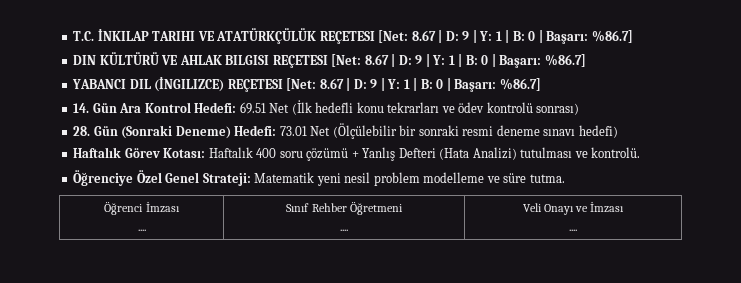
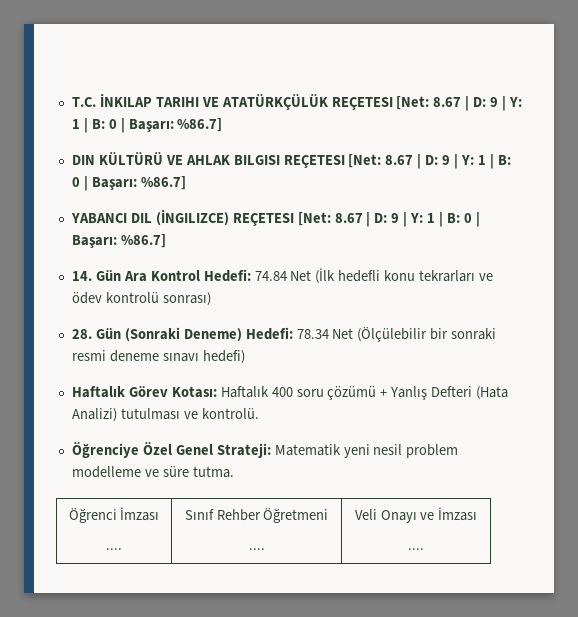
[239,102,266,114] 69.51 -> [254,271,287,281] 74.84
[279,126,307,136] 73.01 -> [296,329,329,339] 78.34

